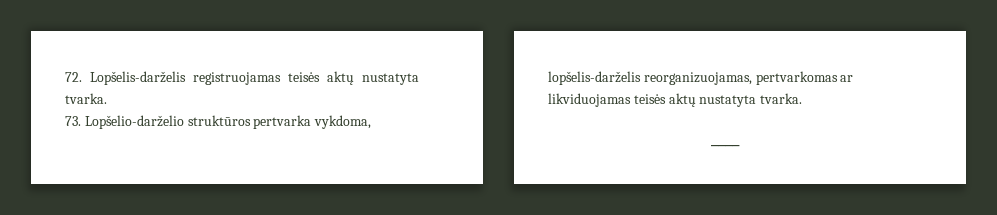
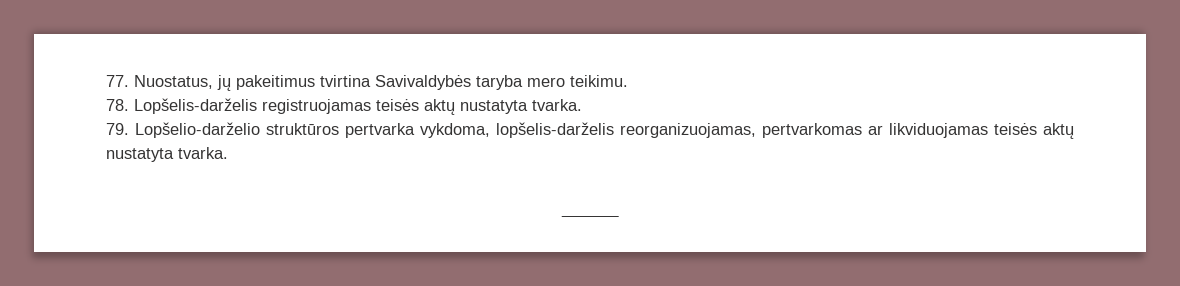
[65,72,82,82] 72. -> [106,75,628,91] [106,99,129,111] 77. Nuostatus, jų pakeitimus tvirtina Savivaldybės taryba mero teikimu. // 78.
[65,116,81,126] 73. -> [106,123,129,135] 79.

